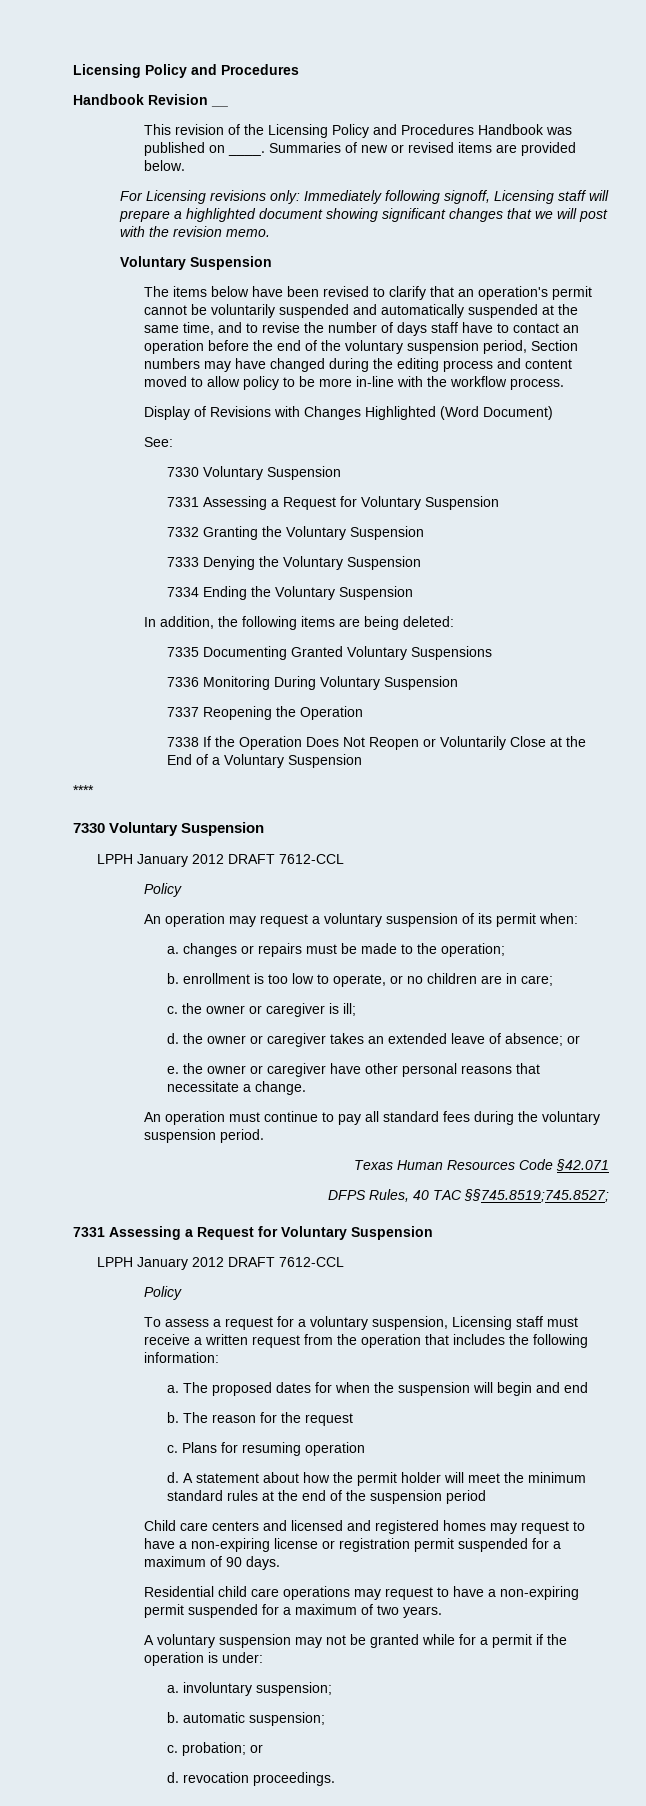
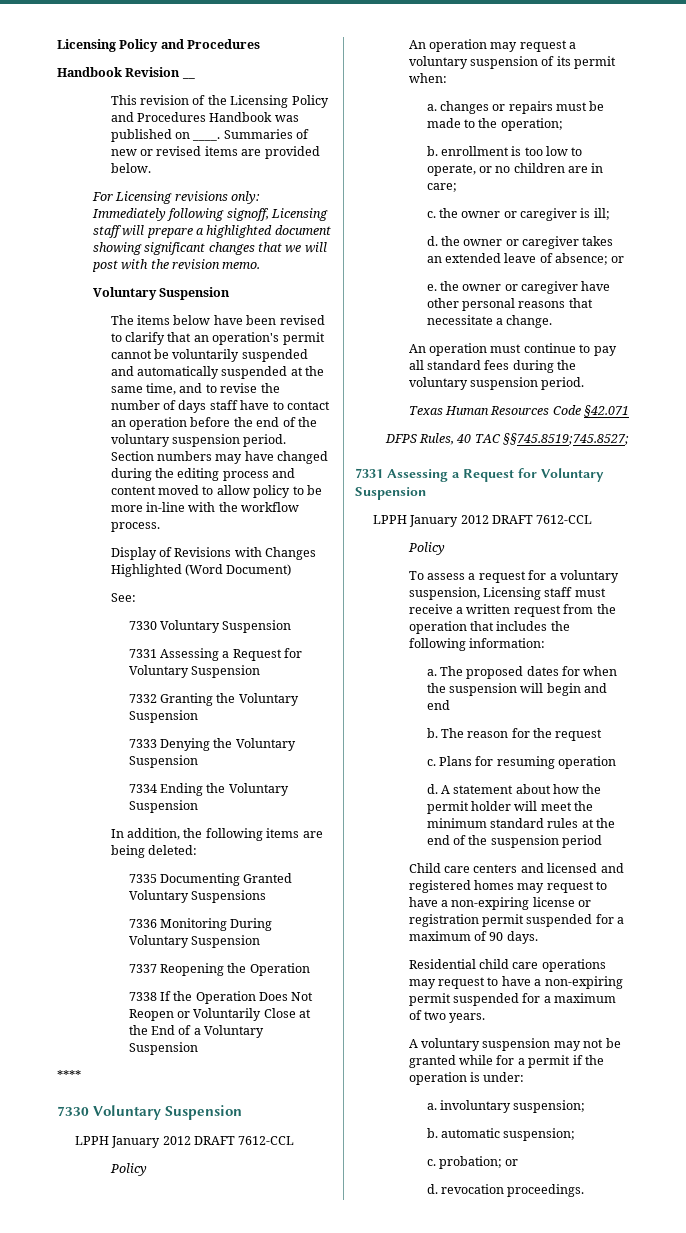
[482,340,527,354] period, -> [243,434,287,447] period.

